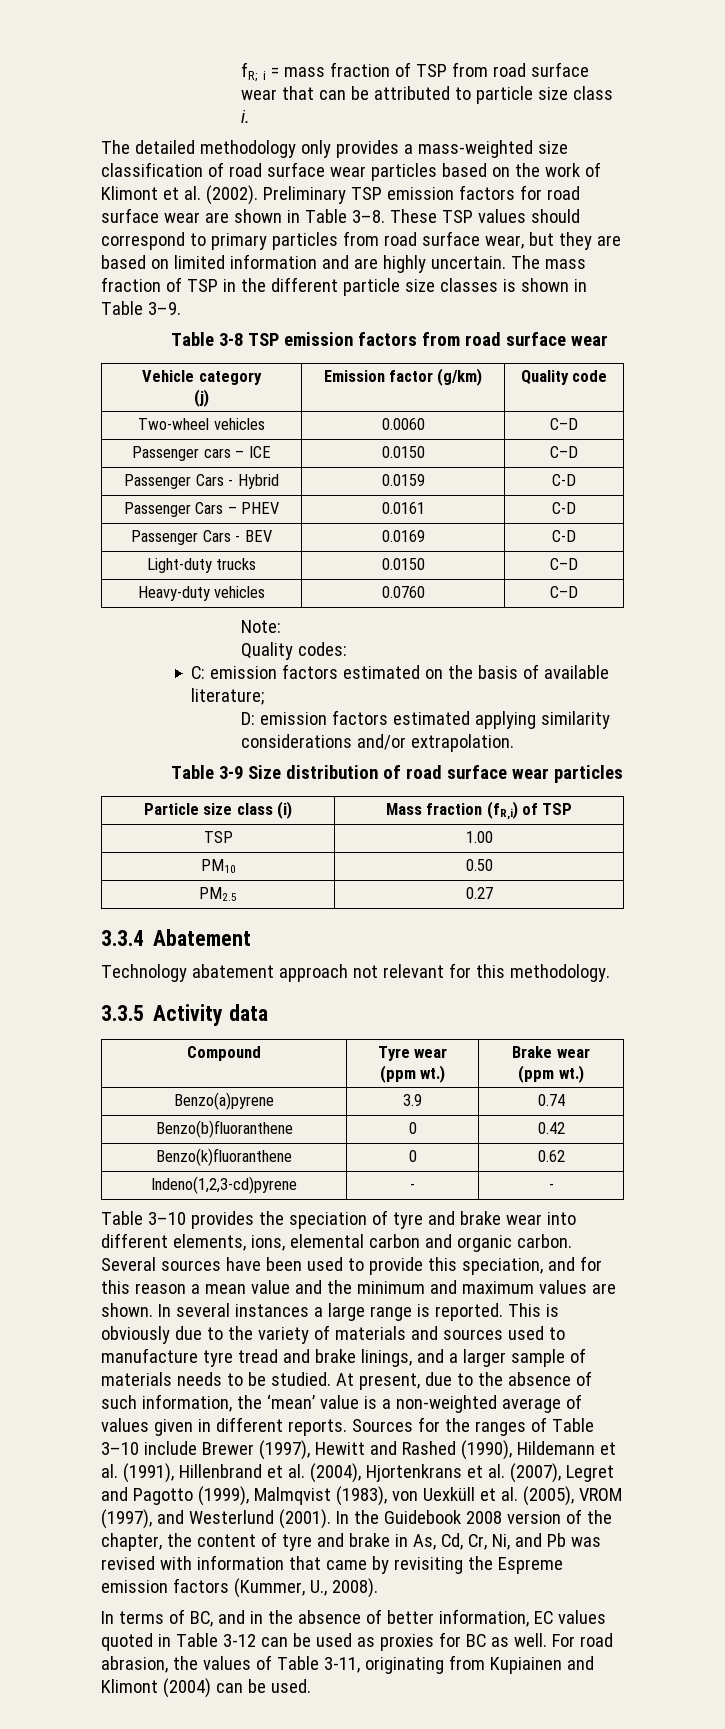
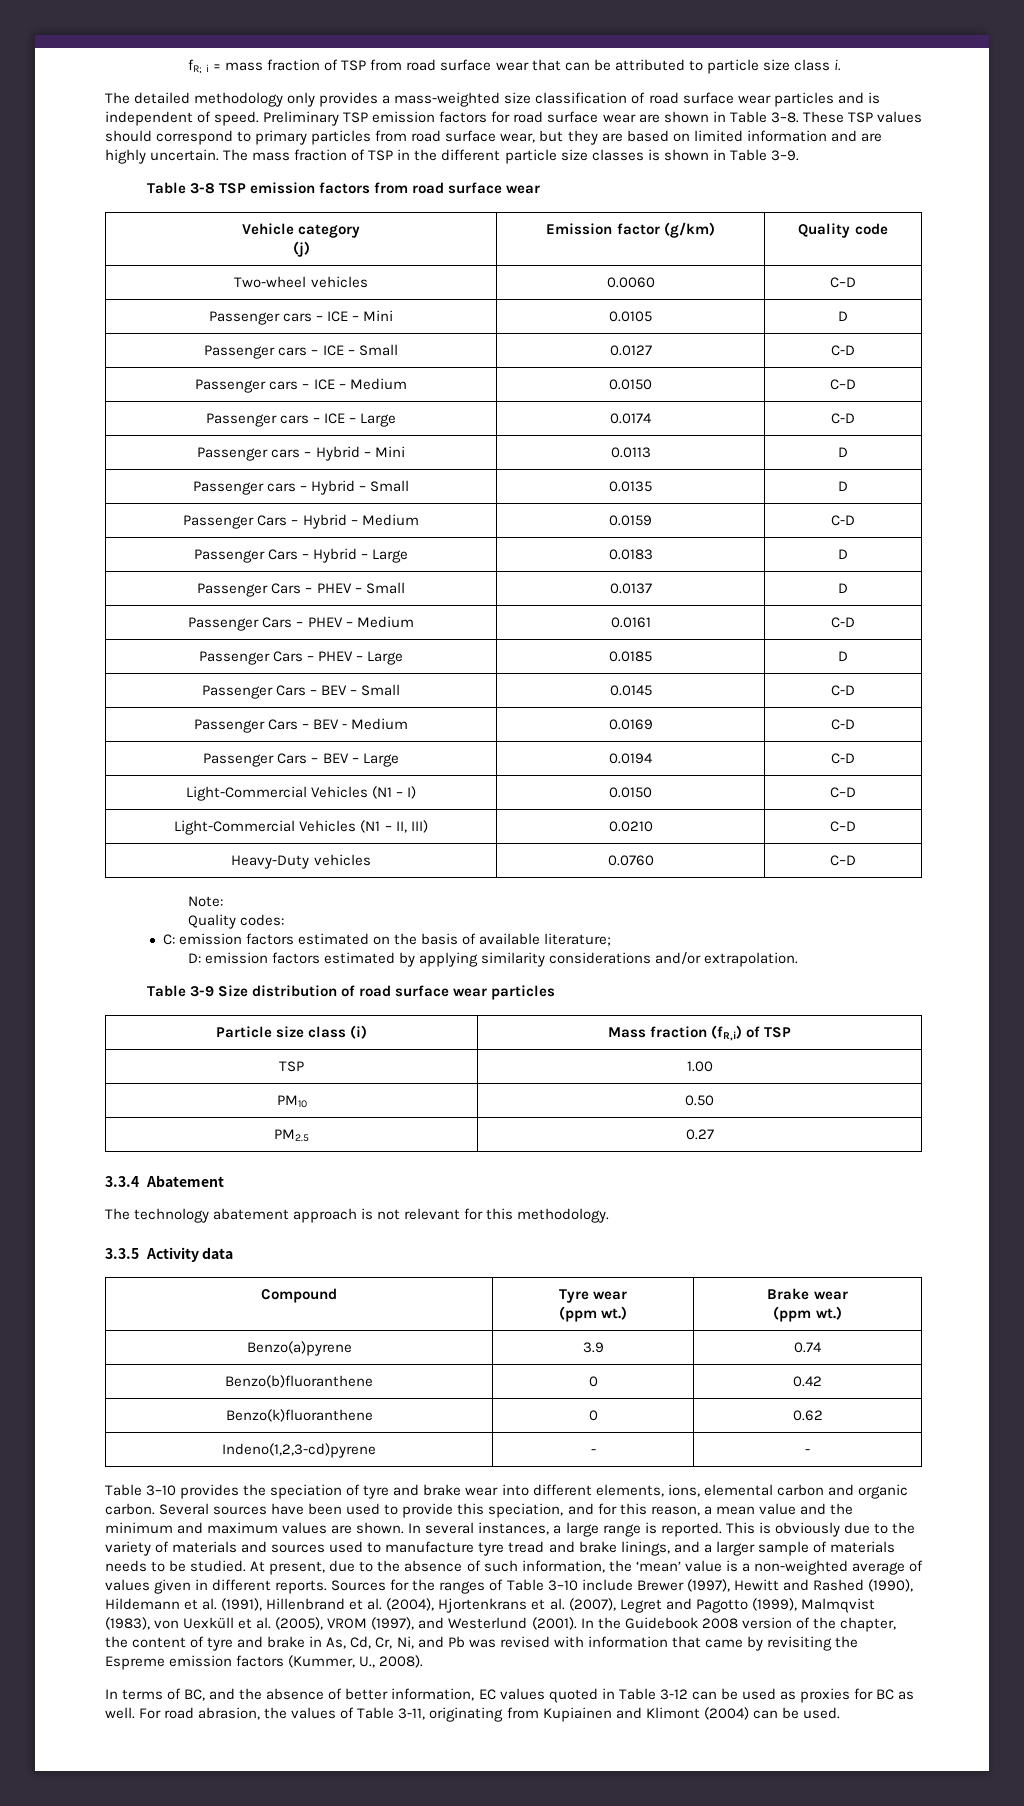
[441,162,601,177] [101,185,258,205] based on the work of Klimont et al. (2002). -> [837,92,880,104] [105,111,260,126] and is independent of speed.
[381,446,425,458] [550,446,578,458] [124,474,279,489] | 0.0150 | C–D // Passenger Cars - Hybrid -> [352,310,394,321] [609,311,652,322] [838,311,848,321] [204,344,398,359] [609,345,652,356] [831,345,855,356] [195,378,407,393] [609,379,652,390] [830,379,856,390] [205,413,397,427] [610,413,652,424] [831,413,855,424] [197,446,405,461] [610,447,651,458] [838,447,848,457] [192,480,410,495] [609,481,652,492] [838,481,848,491] [183,514,419,529] – Mini | 0.0105 | D // Passenger cars – ICE – Small | 0.0127 | C-D // Passenger cars – ICE – Medium | 0.0150 | C–D // Passenger cars – ICE – Large | 0.0174 | C-D // Passenger cars – Hybrid – Mini | 0.0113 | D // Passenger cars – Hybrid – Small | 0.0135 | D // Passenger Cars – Hybrid – Medium
[241,502,280,514] [381,502,425,514] [552,502,576,514] [131,530,272,545] [381,530,425,542] [552,530,576,542] [146,558,257,573] [381,558,425,570] [550,558,578,570] [137,586,210,601] PHEV | 0.0161 | C-D // Passenger Cars - BEV | 0.0169 | C-D // Light-duty trucks | 0.0150 | C–D // Heavy-duty -> [313,548,409,563] [608,549,653,560] [838,549,848,559] [197,582,405,597] [609,583,652,594] [838,583,848,593] [188,616,414,631] [610,617,651,628] [831,617,855,628] [198,651,404,665] [609,651,652,662] [838,651,848,661] [201,684,401,699] [609,685,652,696] [831,685,855,696] [193,718,409,733] [608,719,653,730] [831,719,855,730] [203,753,399,767] [609,753,653,764] [831,753,855,764] [185,786,417,801] [609,787,652,798] [830,787,856,798] [174,820,428,835] [608,821,653,832] [830,821,856,832] [231,855,310,869] Hybrid – Large | 0.0183 | D // Passenger Cars – PHEV – Small | 0.0137 | D // Passenger Cars – PHEV – Medium | 0.0161 | C-D // Passenger Cars – PHEV – Large | 0.0185 | D // Passenger Cars – BEV – Small | 0.0145 | C-D // Passenger Cars – BEV - Medium | 0.0169 | C-D // Passenger Cars – BEV – Large | 0.0194 | C-D // Light-Commercial Vehicles (N1 – I) | 0.0150 | C–D // Light-Commercial Vehicles (N1 – II, III) | 0.0210 | C–D // Heavy-Duty
(471, 718) none -> [399,952,416,967] by
[101,964,187,982] Technology -> [105,1208,210,1223] The technology
(348, 973) none -> [361,1208,374,1220] is
[134,1283,186,1294] reason -> [650,1506,700,1516] reason,
[234,1304,309,1317] instances -> [478,1522,550,1535] instances,
[249,1611,263,1624] in -> (236, 1694) none

